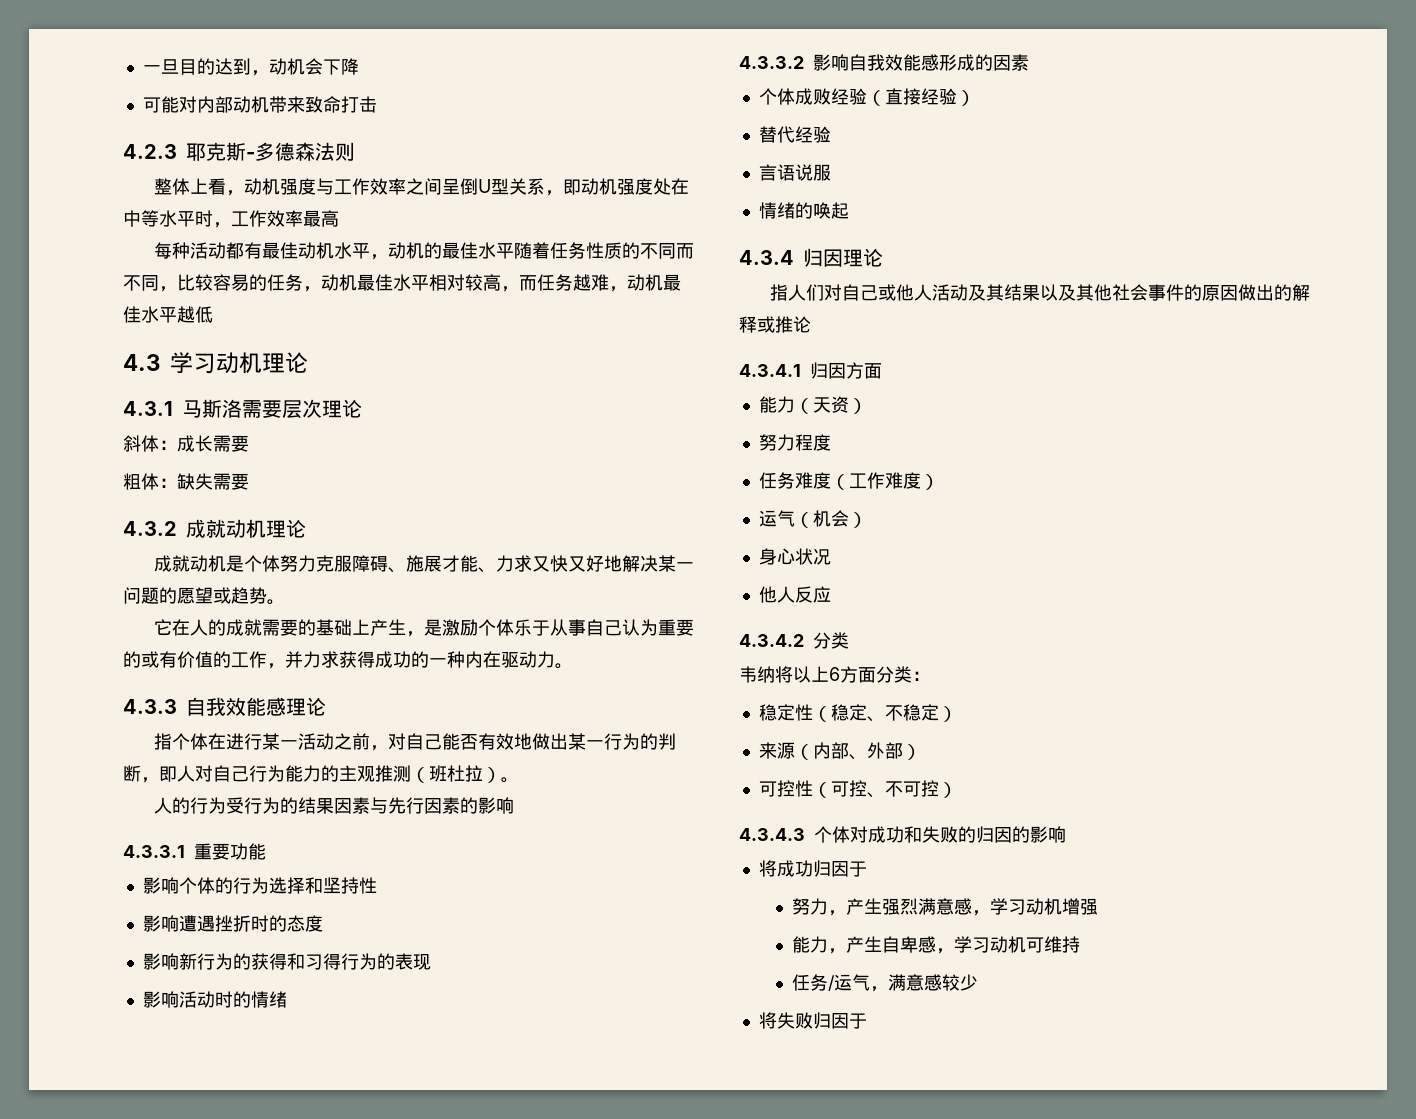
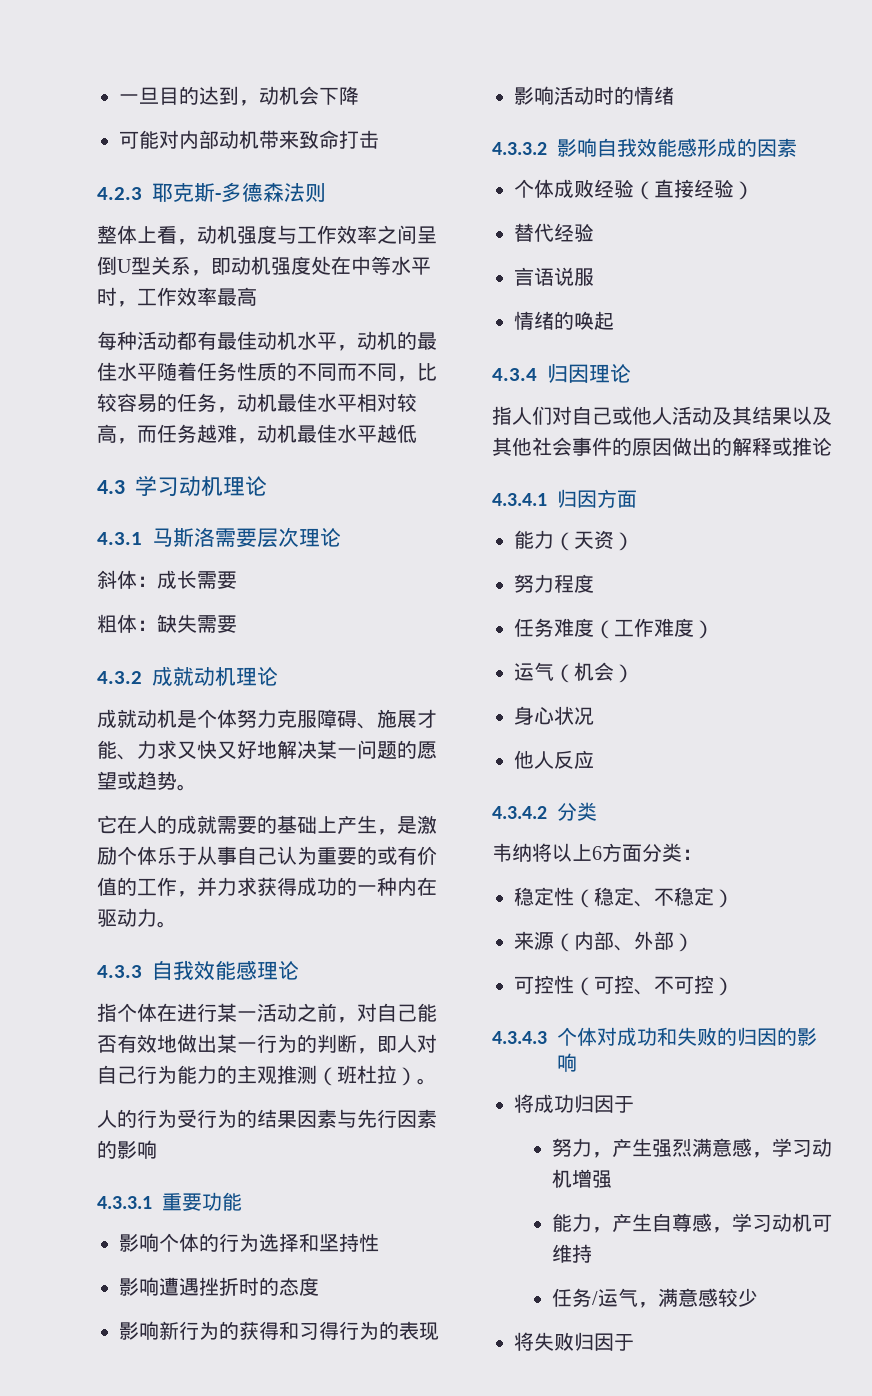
[900,936,919,953] 卑 -> [671,1213,692,1232] 尊

